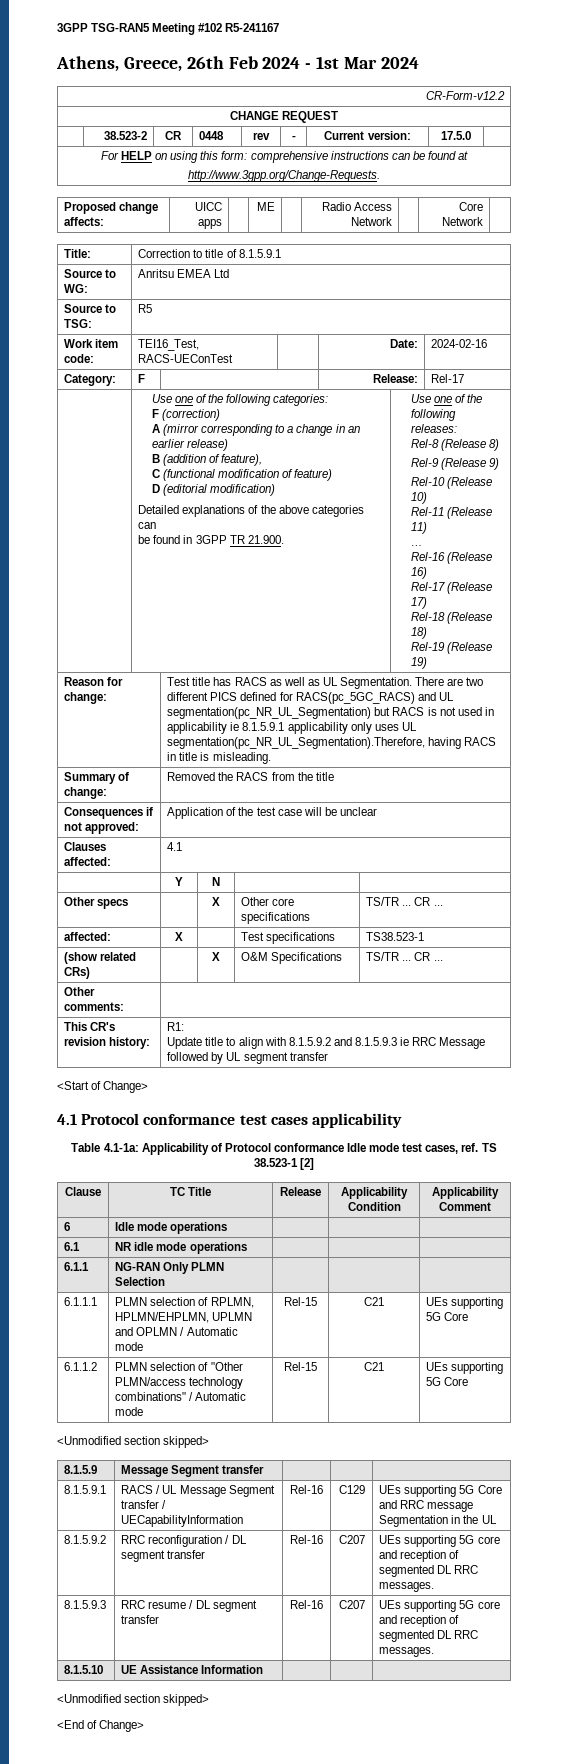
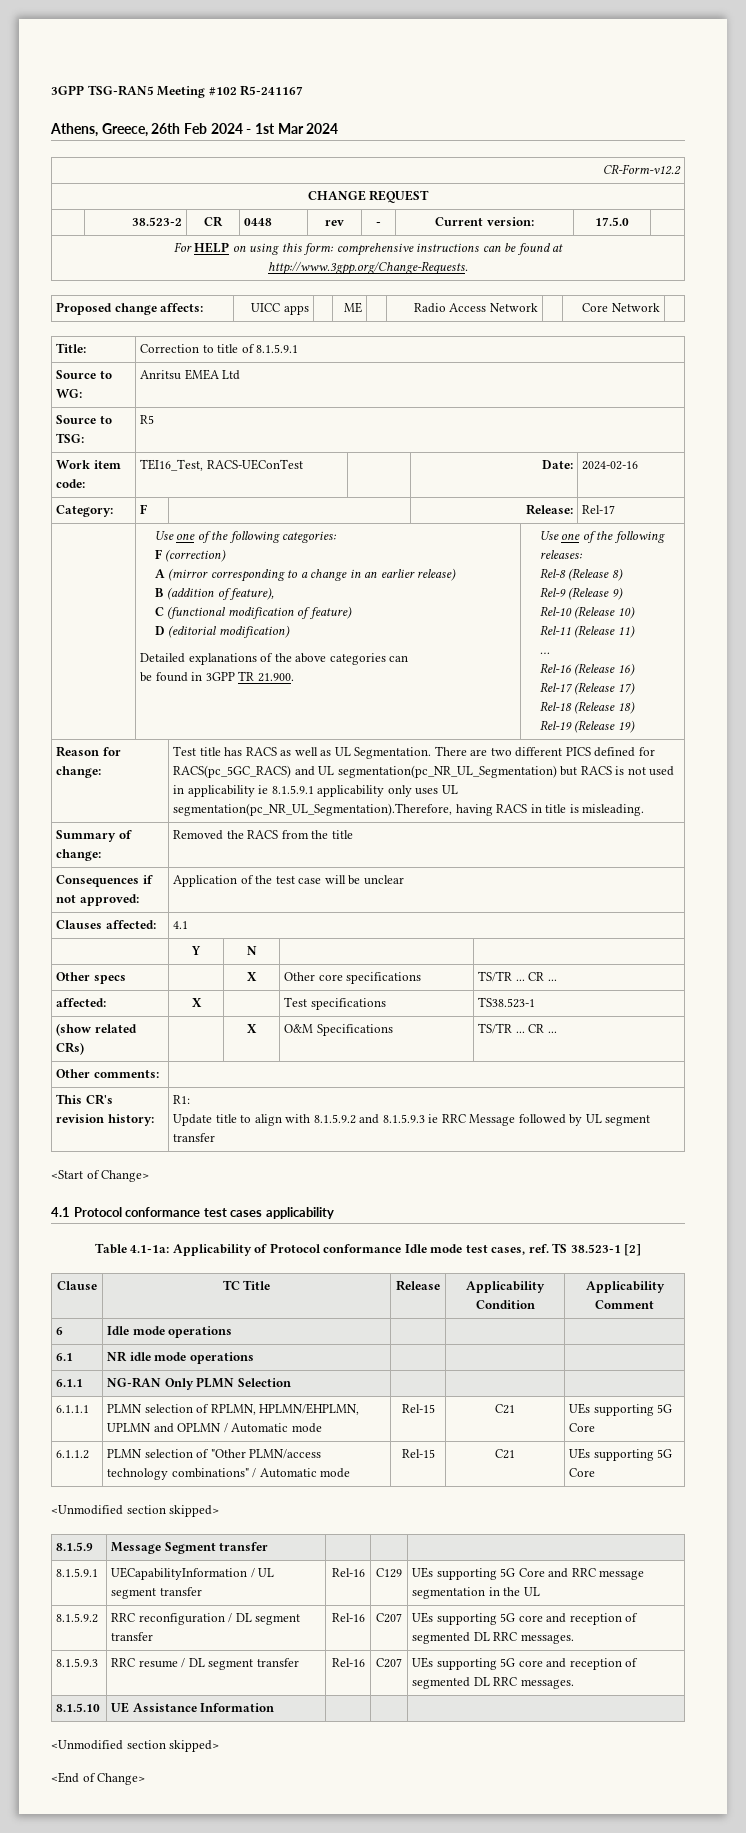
[121,1485,154,1494] RACS -> [111,1567,248,1580] UECapabilityInformation
[179,1485,275,1497] [121,1500,167,1509] [121,1515,244,1527] Message Segment transfer / UECapabilityInformation -> [111,1587,202,1599] segment transfer
[379,1515,449,1527] Segmentation -> [412,1587,486,1599] segmentation

